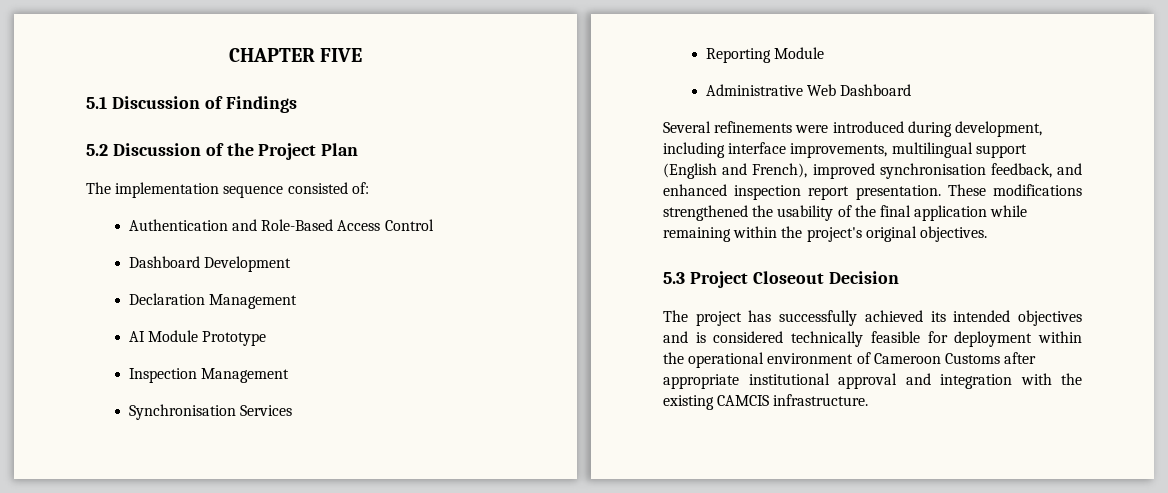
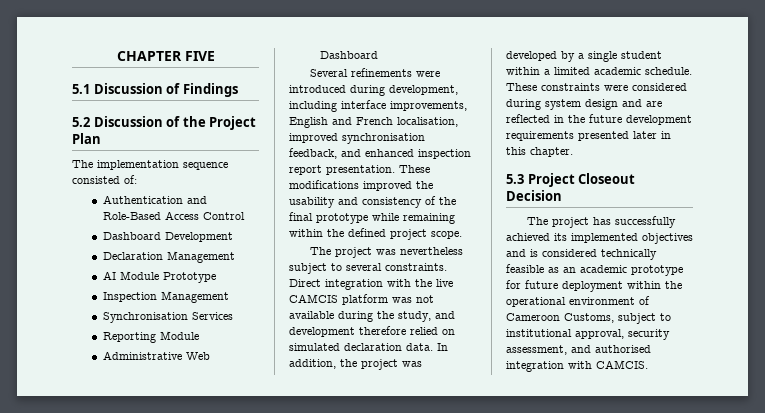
[891,142,1027,158] [663,163,808,179] multilingual support (English and French), -> [289,117,458,128] English and French localisation,
[663,205,748,221] strengthened -> [363,181,412,191] improved
(834, 213) none -> [338,197,422,208] and consistency
[914,205,988,221] application -> [316,213,368,224] prototype
[806,226,987,242] project's original objectives. -> [348,228,462,240] [310,247,464,258] [289,263,447,274] [289,279,453,290] [289,294,434,305] [289,311,455,322] [289,326,455,337] [289,343,448,351] [289,359,422,370] [506,51,662,62] [506,67,692,75] [506,83,687,91] [506,99,662,110] [506,114,692,125] [506,131,671,141] [506,147,573,157] defined project scope. // The project was nevertheless subject to several constraints. Direct integration with the live CAMCIS platform was not available during the study, and development therefore relied on simulated declaration data. In addition, the project was developed by a single student within a limited academic schedule. These constraints were considered during system design and are reflected in the future development requirements presented later in this chapter.
[953,310,1011,322] intended -> [571,233,638,243] implemented
[927,331,948,343] for -> [548,265,683,276] [506,280,558,289] as an academic prototype for future
[944,352,1037,364] [663,373,1082,389] [663,394,869,410] Customs after appropriate institutional approval and integration with the existing CAMCIS infrastructure. -> [564,313,671,324] [506,329,670,340] [506,345,651,355] [506,360,648,372] Customs, subject to institutional approval, security assessment, and authorised integration with CAMCIS.

